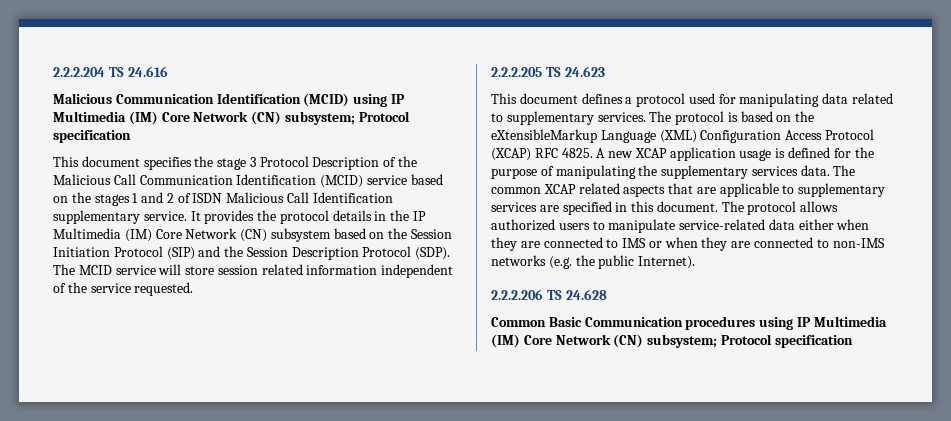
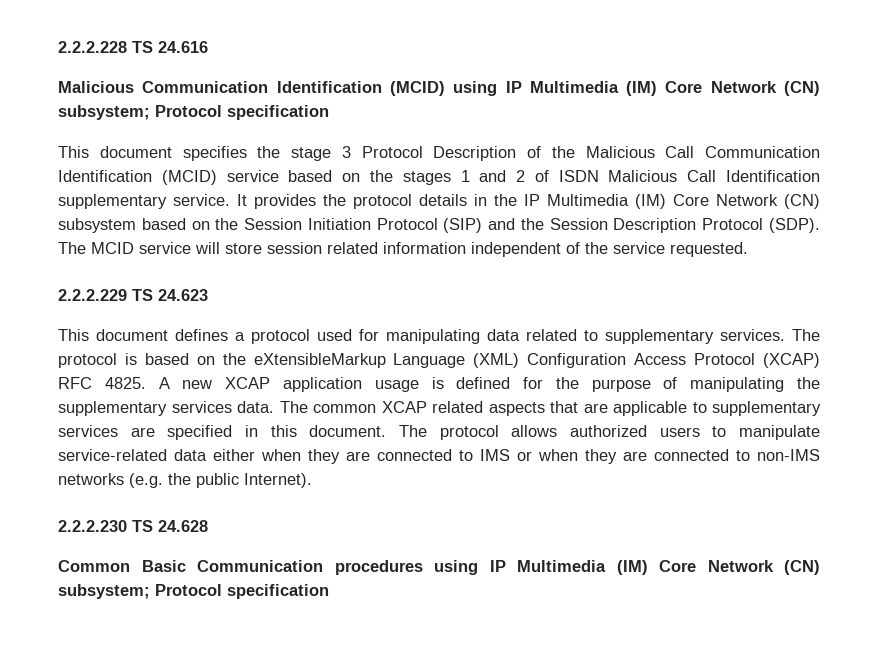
[53,67,105,77] 2.2.2.204 -> [58,41,127,53] 2.2.2.228
[491,67,542,77] 2.2.2.205 -> [58,289,127,301] 2.2.2.229
[491,289,543,300] 2.2.2.206 -> [58,520,127,532] 2.2.2.230

